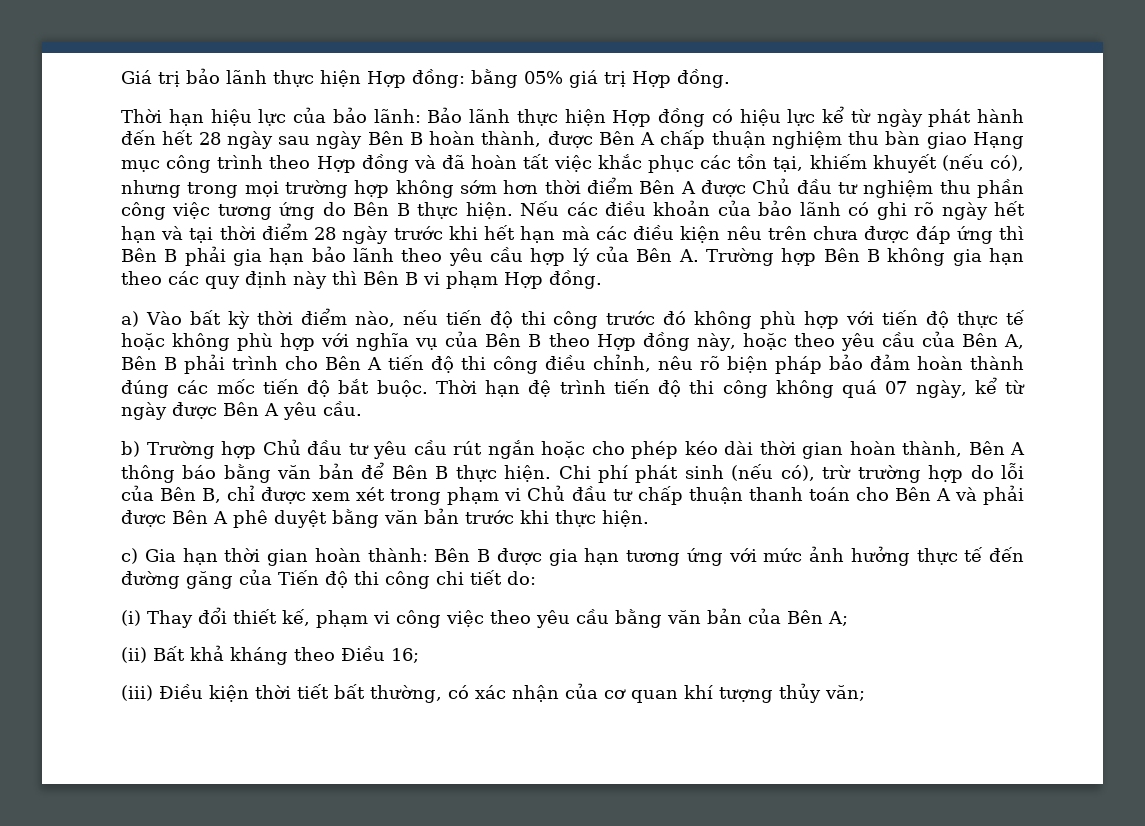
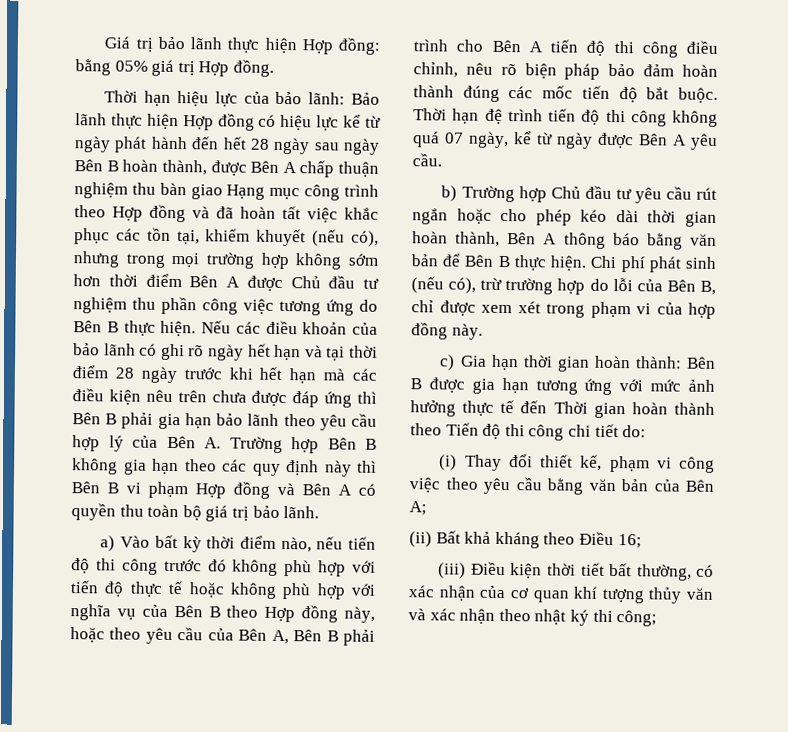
[549,270,602,289] đồng. -> [233,481,376,499] [71,503,320,522] đồng và Bên A có quyền thu toàn bộ giá trị bảo lãnh.
[527,485,1024,505] [121,508,649,528] Chủ đầu tư chấp thuận thanh toán cho Bên A và phải được Bên A phê duyệt bằng văn bản trước khi thực hiện. -> [656,302,716,319] [411,322,483,340] của hợp đồng này.
[121,569,272,589] đường găng của -> [553,401,715,419] [410,423,442,436] Thời gian hoàn thành theo
[825,685,865,701] văn; -> [686,587,713,600] [408,608,658,627] văn và xác nhận theo nhật ký thi công;

